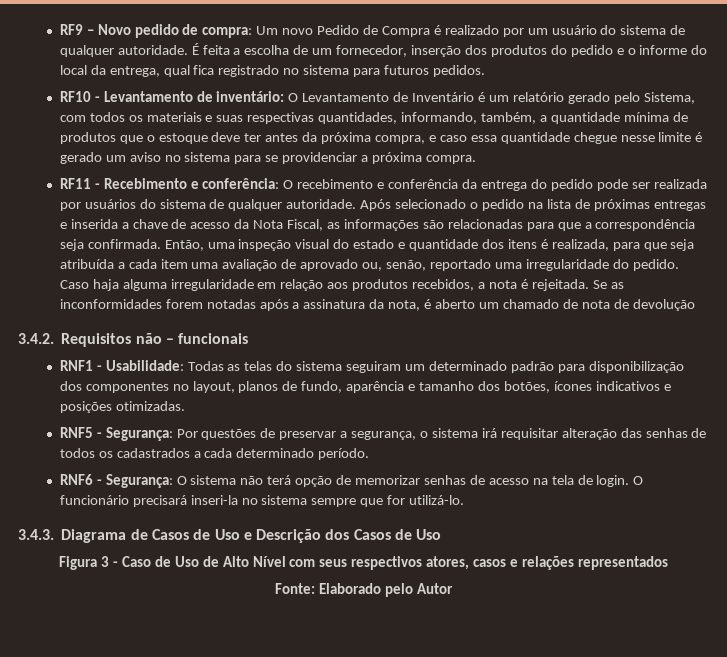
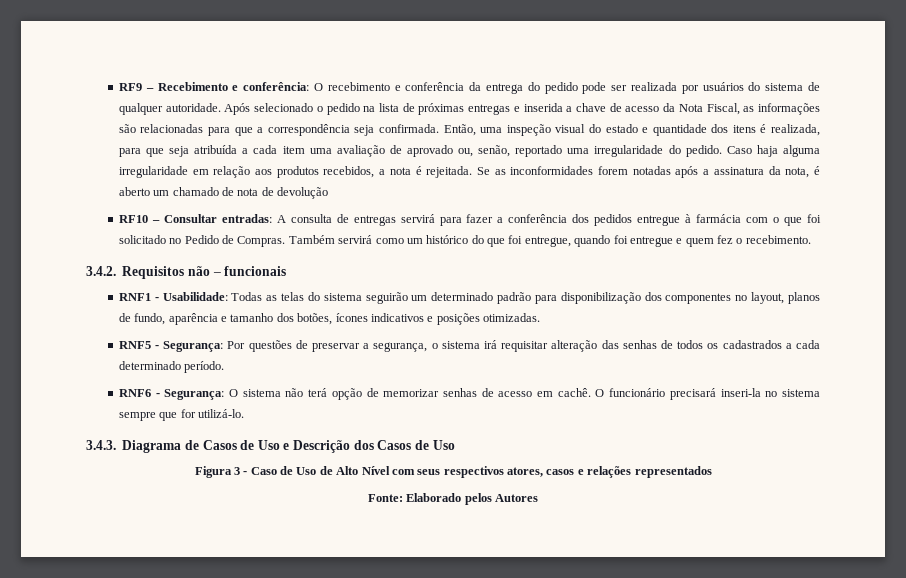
[97,24,686,38] [59,43,708,57] [59,65,485,77] [59,91,695,104] [59,112,688,124] [59,132,703,144] [59,152,476,164] [59,178,100,189] Novo pedido de compra: Um novo Pedido de Compra é realizado por um usuário do sistema de qualquer autoridade. É feita a escolha de um fornecedor, inserção dos produtos do pedido e o informe do local da entrega, qual fica registrado no sistema para futuros pedidos. // RF10 - Levantamento de inventário: O Levantamento de Inventário é um relatório gerado pelo Sistema, com todos os materiais e suas respectivas quantidades, informando, também, a quantidade mínima de produtos que o estoque deve ter antes da próxima compra, e caso essa quantidade chegue nesse limite é gerado um aviso no sistema para se providenciar a próxima compra. // RF11 - -> (154, 89) none
(695, 305) none -> [118,214,822,226] [118,235,811,247] // RF10 – Consultar entradas: A consulta de entregas servirá para fazer a conferência dos pedidos entregue à farmácia com o que foi solicitado no Pedido de Compras. Também servirá como um histórico do que foi entregue, quando foi entregue e quem fez o recebimento.
[346,361,402,373] seguiram -> [365,292,408,304] seguirão
[532,475,630,487] na tela de login. -> [537,388,591,397] em cachê.
[384,583,453,597] pelo Autor -> [464,493,539,505] pelos Autores

